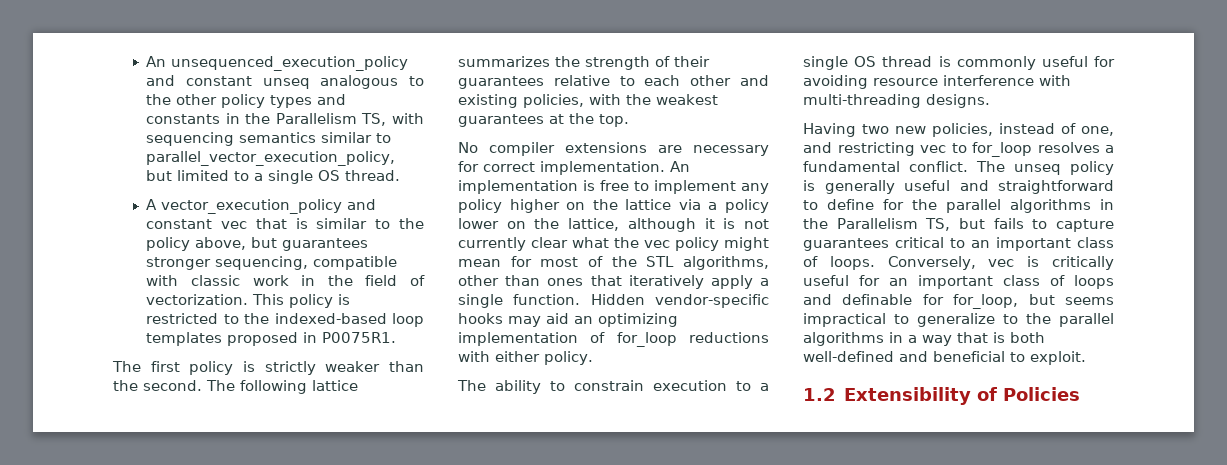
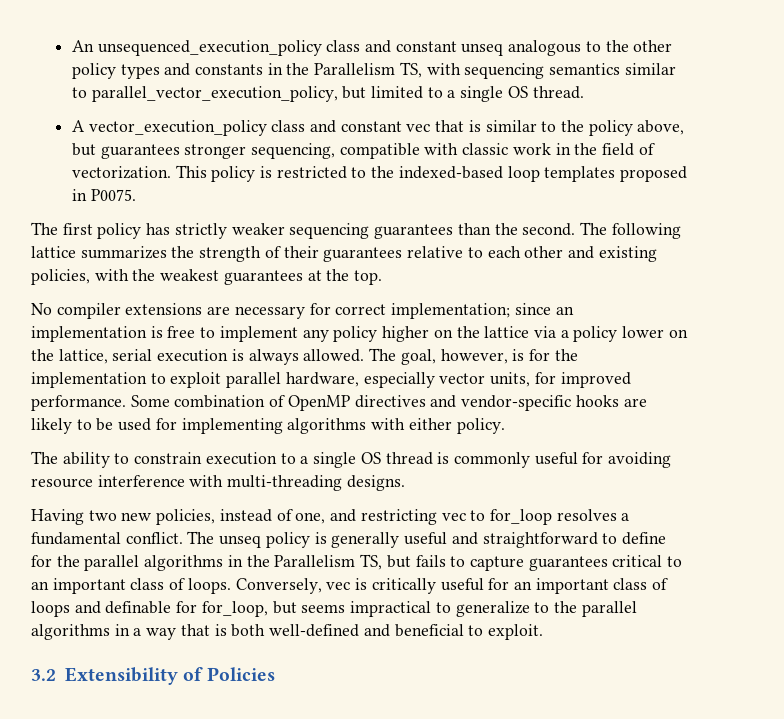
(409, 63) none -> [326,40,361,52] class
(343, 206) none -> [271,120,306,132] class
[322,332,397,343] P0075R1. -> [90,189,136,201] P0075.
[243,361,255,372] is -> [146,223,171,235] has
(381, 366) none -> [289,223,454,239] sequencing guarantees
[540,161,690,175] implementation. An -> [391,303,574,319] implementation; since an
[627,218,769,232] [458,237,769,251] [458,256,769,270] [458,275,769,289] [458,294,770,308] [458,313,678,327] [458,332,769,347] although it is not currently clear what the vec policy might mean for most of the STL algorithms, other than ones that iteratively apply a single function. Hidden vendor-specific hooks may aid an optimizing implementation of for_loop reductions -> [112,348,578,365] [31,372,631,388] [31,395,647,411] [31,418,367,434] serial execution is always allowed. The goal, however, is for the implementation to exploit parallel hardware, especially vector units, for improved performance. Some combination of OpenMP directives and vendor-specific hooks are likely to be used for implementing algorithms
[803,388,836,401] 1.2 -> [31,669,56,681] 3.2

